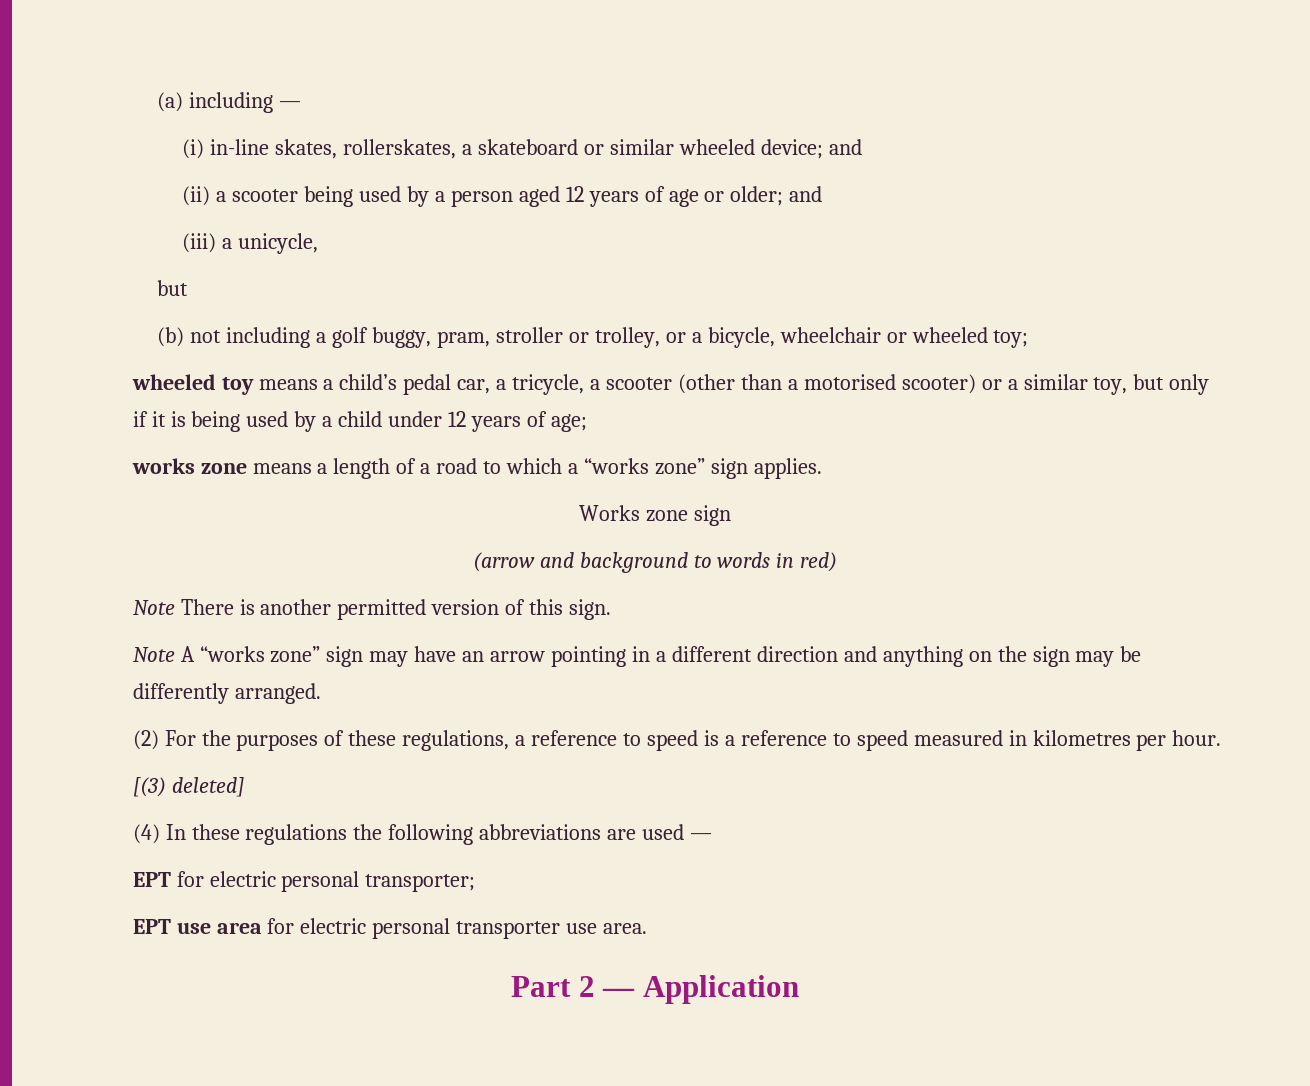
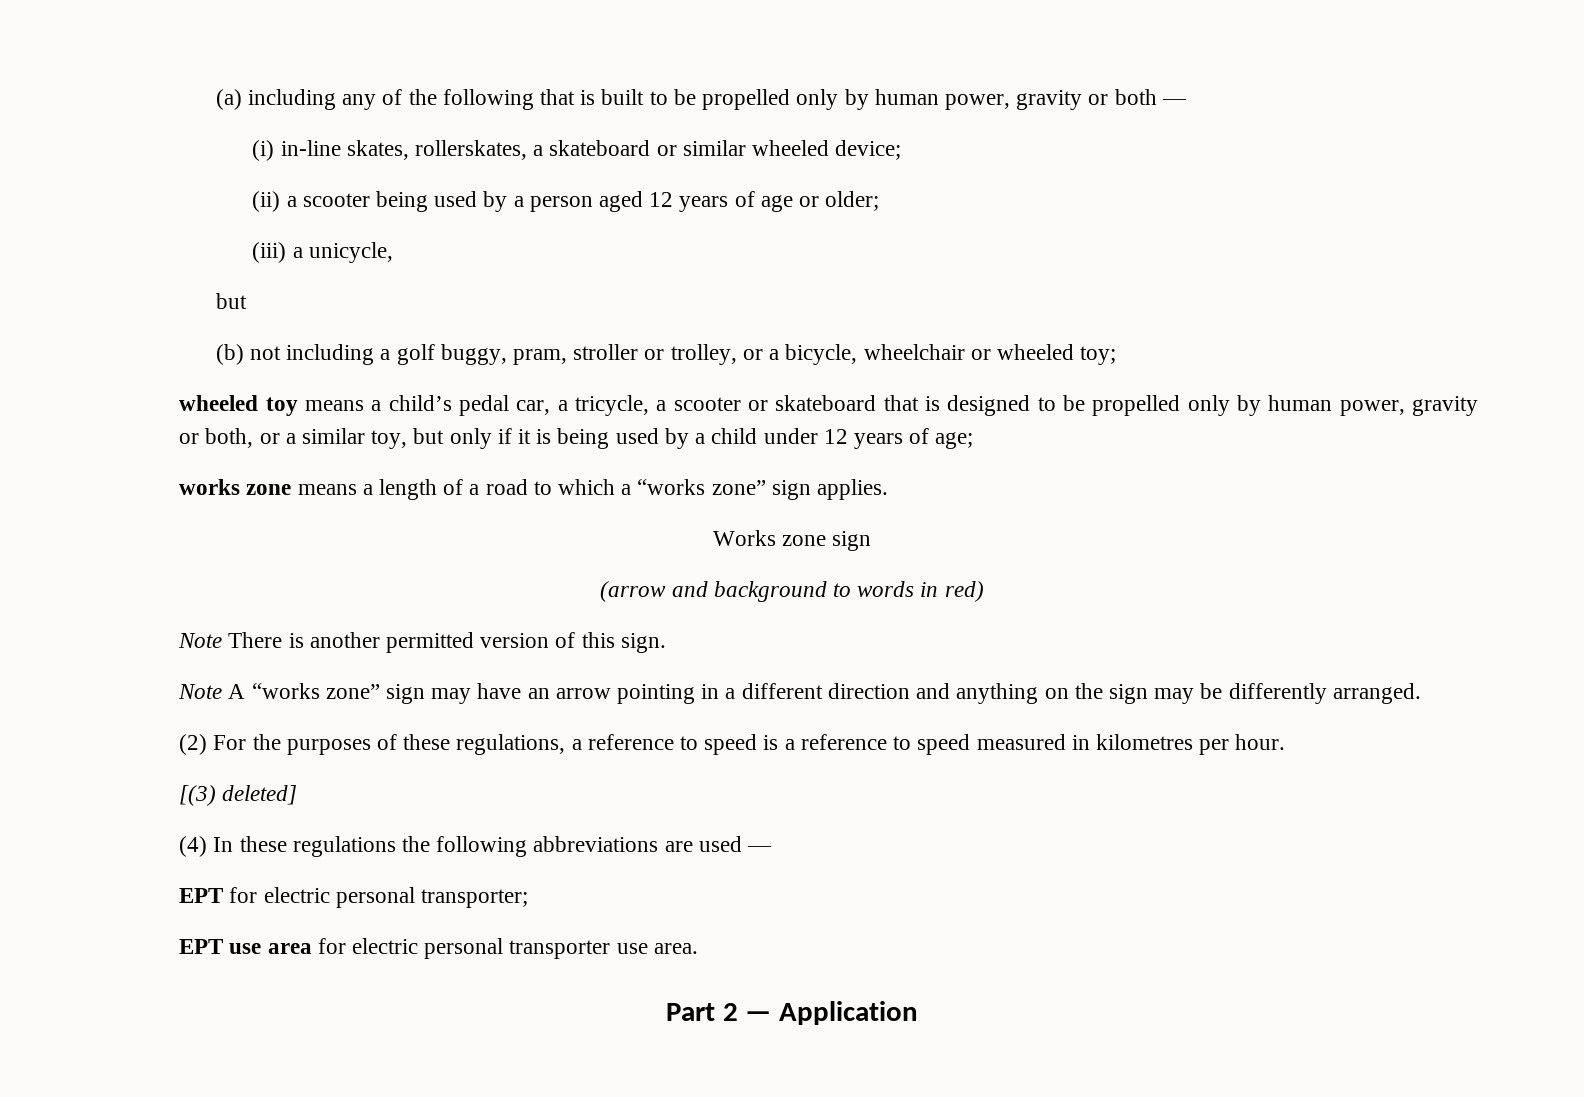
(274, 102) none -> [342,89,1157,110] any of the following that is built to be propelled only by human power, gravity or both
[828,139,862,155] and -> (902, 150) none
[789,186,823,202] and -> (880, 201) none
[677,374,976,394] (other than a motorised scooter) -> [747,395,1478,416] [179,428,254,448] or skateboard that is designed to be propelled only by human power, gravity or both,

